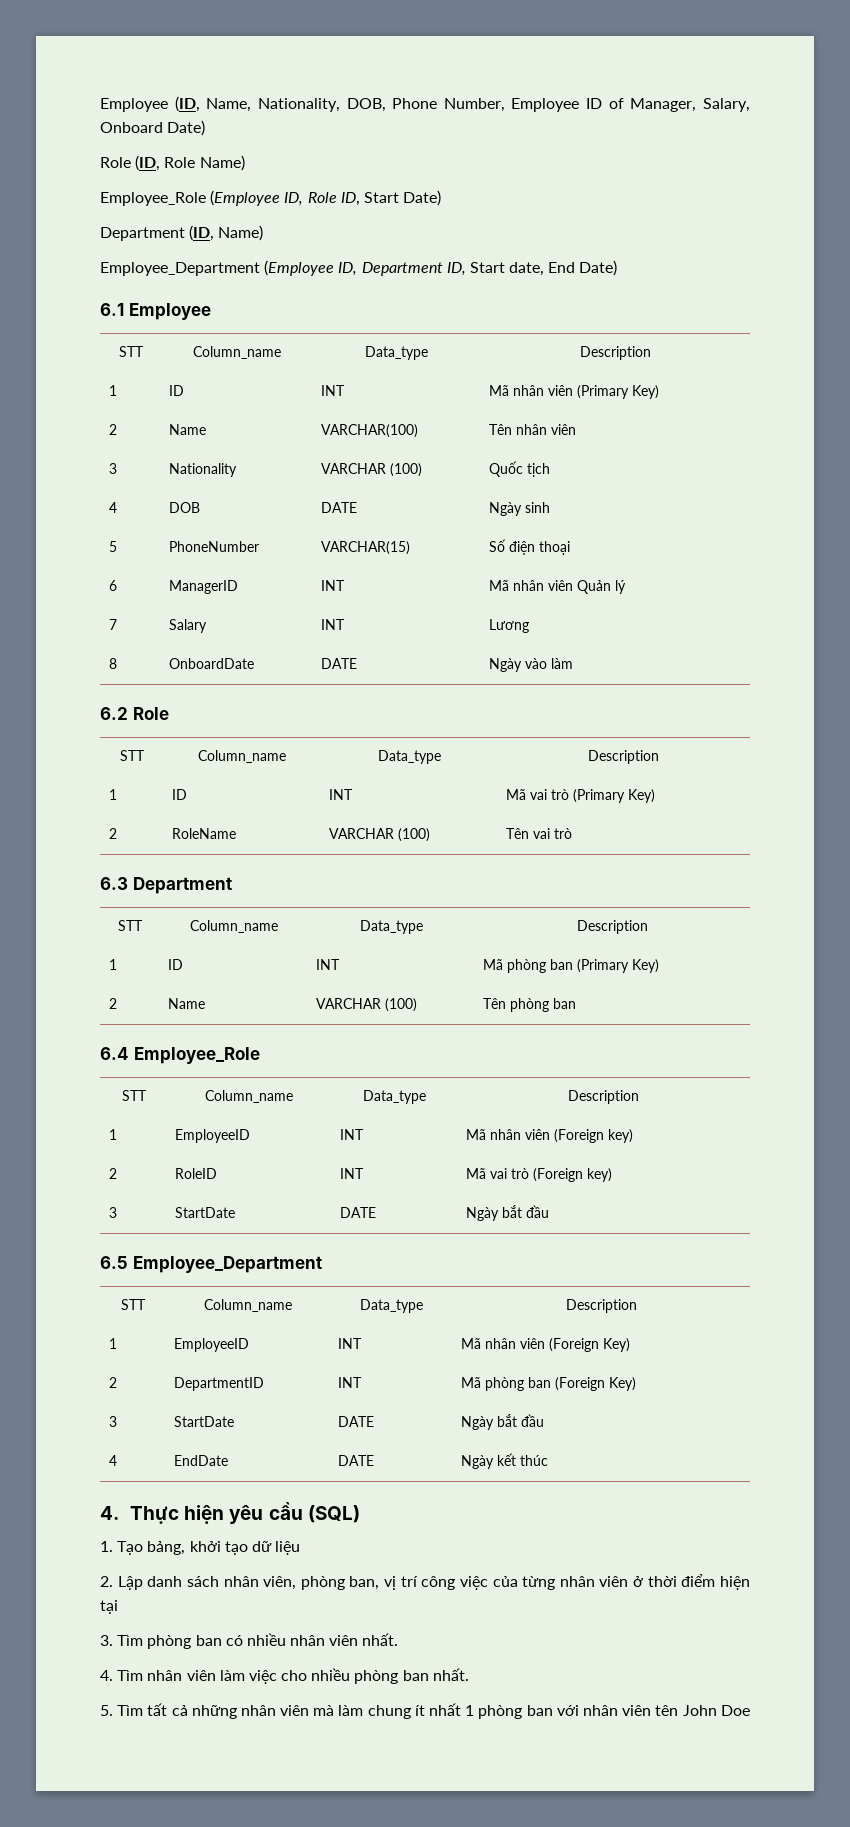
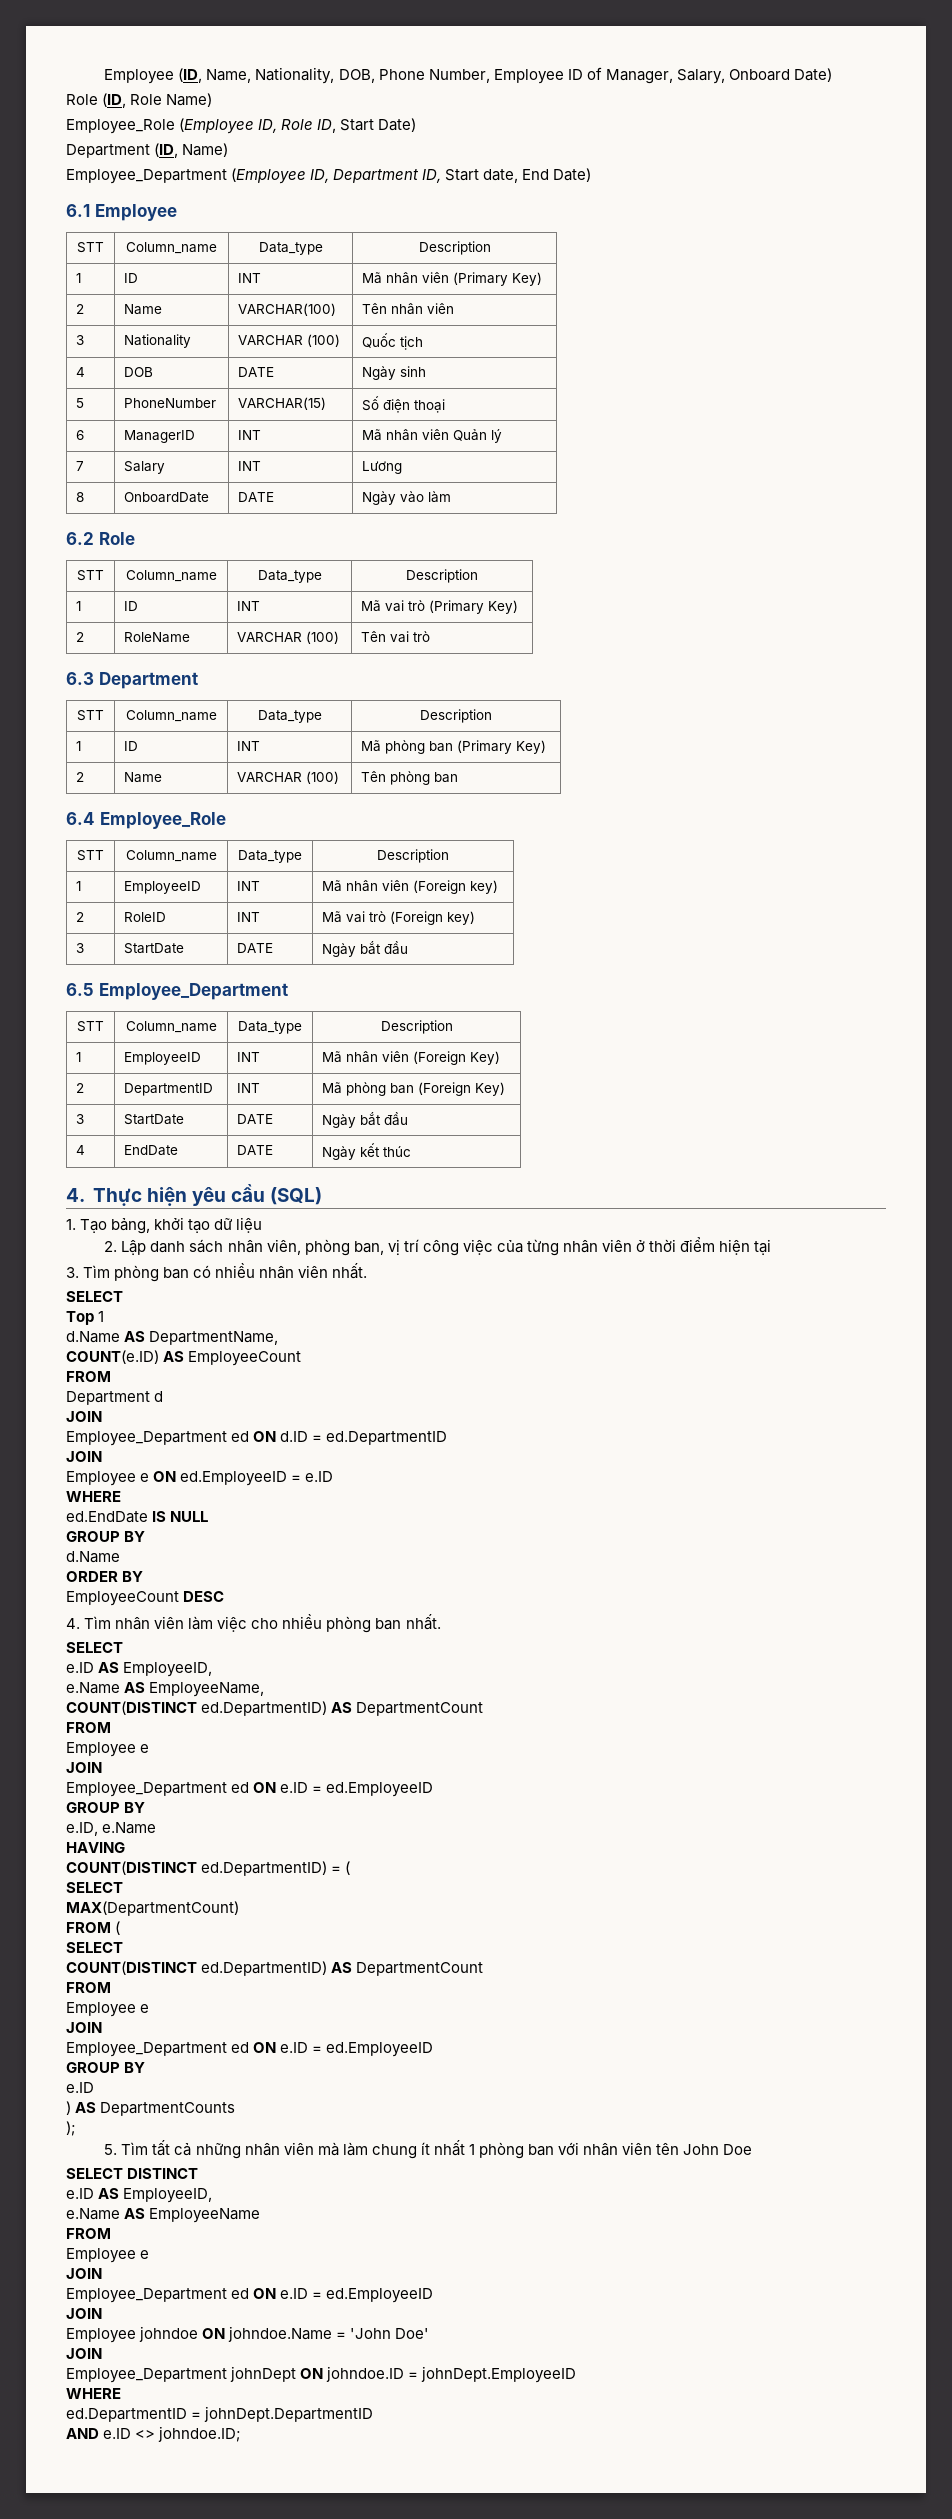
(399, 1639) none -> [66,1291,123,1302] [66,1311,105,1325] [66,1331,279,1345] [66,1350,302,1366] [66,1371,111,1382] [66,1391,164,1405] [66,1411,102,1422] [66,1431,448,1446] [66,1451,102,1462] [66,1471,334,1486] [66,1491,121,1502] [66,1511,209,1523] [66,1531,146,1542] [66,1551,120,1563] [66,1571,144,1582] [66,1591,225,1606] // SELECT // Top 1 // d.Name AS DepartmentName, // COUNT(e.ID) AS EmployeeCount // FROM // Department d // JOIN // Employee_Department ed ON d.ID = ed.DepartmentID // JOIN // Employee e ON ed.EmployeeID = e.ID // WHERE // ed.EndDate IS NULL // GROUP BY // d.Name // ORDER BY // EmployeeCount DESC
(469, 1674) none -> [66,1642,123,1653] [66,1662,213,1677] [66,1682,265,1697] [66,1701,484,1716] [66,1722,111,1733] [66,1742,150,1757] [66,1762,102,1773] [66,1782,434,1797] [66,1802,146,1813] [66,1822,157,1836] [66,1842,125,1853] [66,1861,351,1876] [66,1882,123,1893] [66,1901,239,1916] [66,1921,121,1935] [66,1942,123,1953] [66,1961,484,1976] [66,1982,111,1993] [66,2002,150,2017] [66,2022,102,2033] [66,2042,434,2057] [66,2062,146,2073] [66,2082,94,2093] [66,2101,236,2116] [66,2121,76,2136] // SELECT // e.ID AS EmployeeID, // e.Name AS EmployeeName, // COUNT(DISTINCT ed.DepartmentID) AS DepartmentCount // FROM // Employee e // JOIN // Employee_Department ed ON e.ID = ed.EmployeeID // GROUP BY // e.ID, e.Name // HAVING // COUNT(DISTINCT ed.DepartmentID) = ( // SELECT // MAX(DepartmentCount) // FROM ( // SELECT // COUNT(DISTINCT ed.DepartmentID) AS DepartmentCount // FROM // Employee e // JOIN // Employee_Department ed ON e.ID = ed.EmployeeID // GROUP BY // e.ID // ) AS DepartmentCounts // );
(750, 1710) none -> [66,2168,199,2179] [66,2188,213,2203] [66,2208,261,2223] [66,2228,111,2239] [66,2248,150,2263] [66,2268,102,2279] [66,2288,434,2303] [66,2308,102,2319] [66,2326,430,2343] [66,2348,102,2359] [66,2366,577,2383] [66,2388,121,2399] [66,2406,374,2422] [66,2426,242,2442] // SELECT DISTINCT // e.ID AS EmployeeID, // e.Name AS EmployeeName // FROM // Employee e // JOIN // Employee_Department ed ON e.ID = ed.EmployeeID // JOIN // Employee johndoe ON johndoe.Name = 'John Doe' // JOIN // Employee_Department johnDept ON johndoe.ID = johnDept.EmployeeID // WHERE // ed.DepartmentID = johnDept.DepartmentID // AND e.ID <> johndoe.ID;

